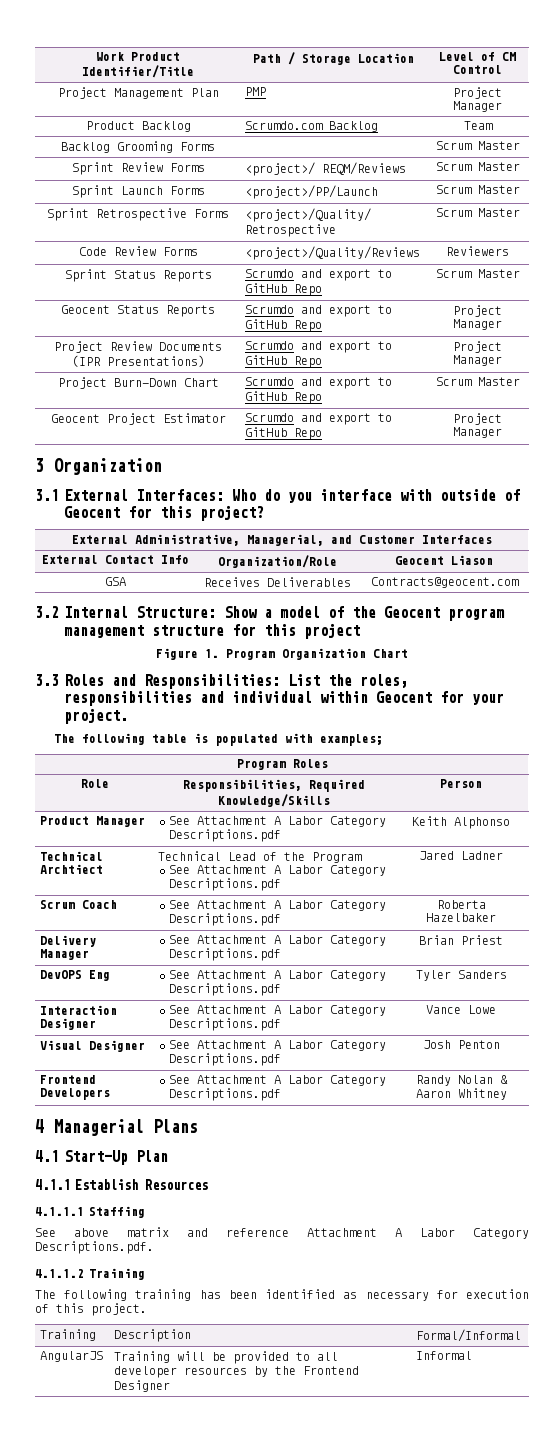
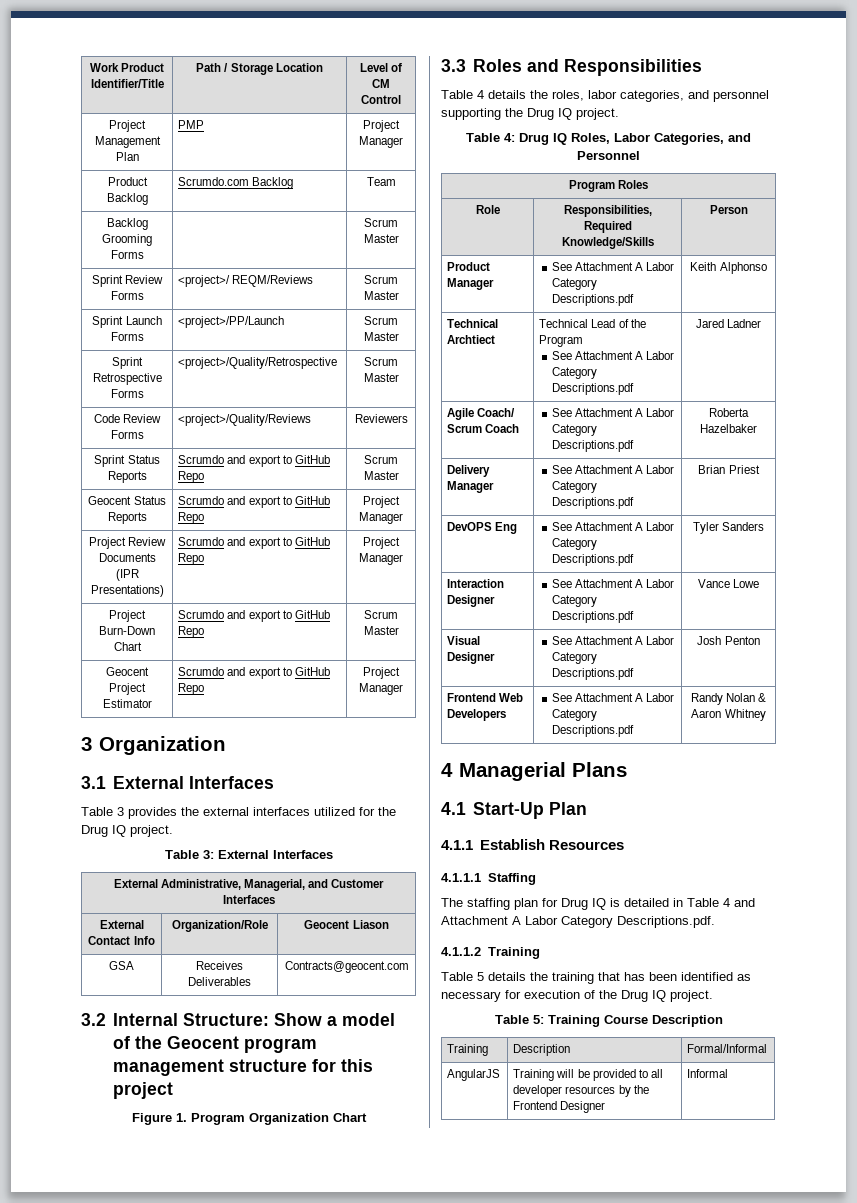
[136,489,520,503] [64,505,264,521] Interfaces: Who do you interface with outside of Geocent for this project? -> [188,776,274,789] [81,807,396,819] [81,825,173,837] [164,850,333,859] Interfaces // Table 3 provides the external interfaces utilized for the Drug IQ project. // Table 3: External Interfaces
[144,674,408,689] [64,691,504,706] [64,708,128,724] [54,733,384,746] Responsibilities: List the roles, responsibilities and individual within Geocent for your project. // The following table is populated with examples; -> [563,59,702,76] [441,90,769,102] [441,108,619,120] [466,133,751,145] [577,151,640,160] Responsibilities // Table 4 details the roles, labor categories, and personnel supporting the Drug IQ project. // Table 4: Drug IQ Roles, Labor Categories, and Personnel
(503, 855) none -> [447,408,516,420] Agile Coach/
(97, 1079) none -> [499,693,524,702] Web
[35,1227,289,1237] See above matrix and reference -> [441,898,755,910] The staffing plan for Drug IQ is detailed in Table 4 and
[35,1289,192,1301] The following training -> [441,972,620,984] Table 5 details the training that
[56,1303,147,1316] this project. -> [599,990,713,1002] [494,1015,723,1027] the Drug IQ project. // Table 5: Training Course Description

